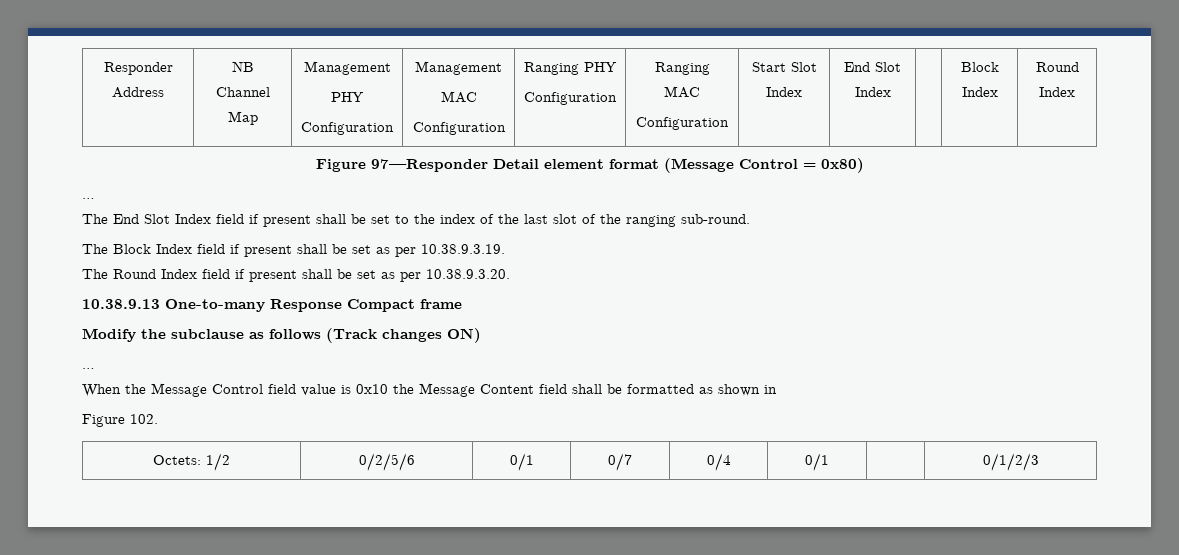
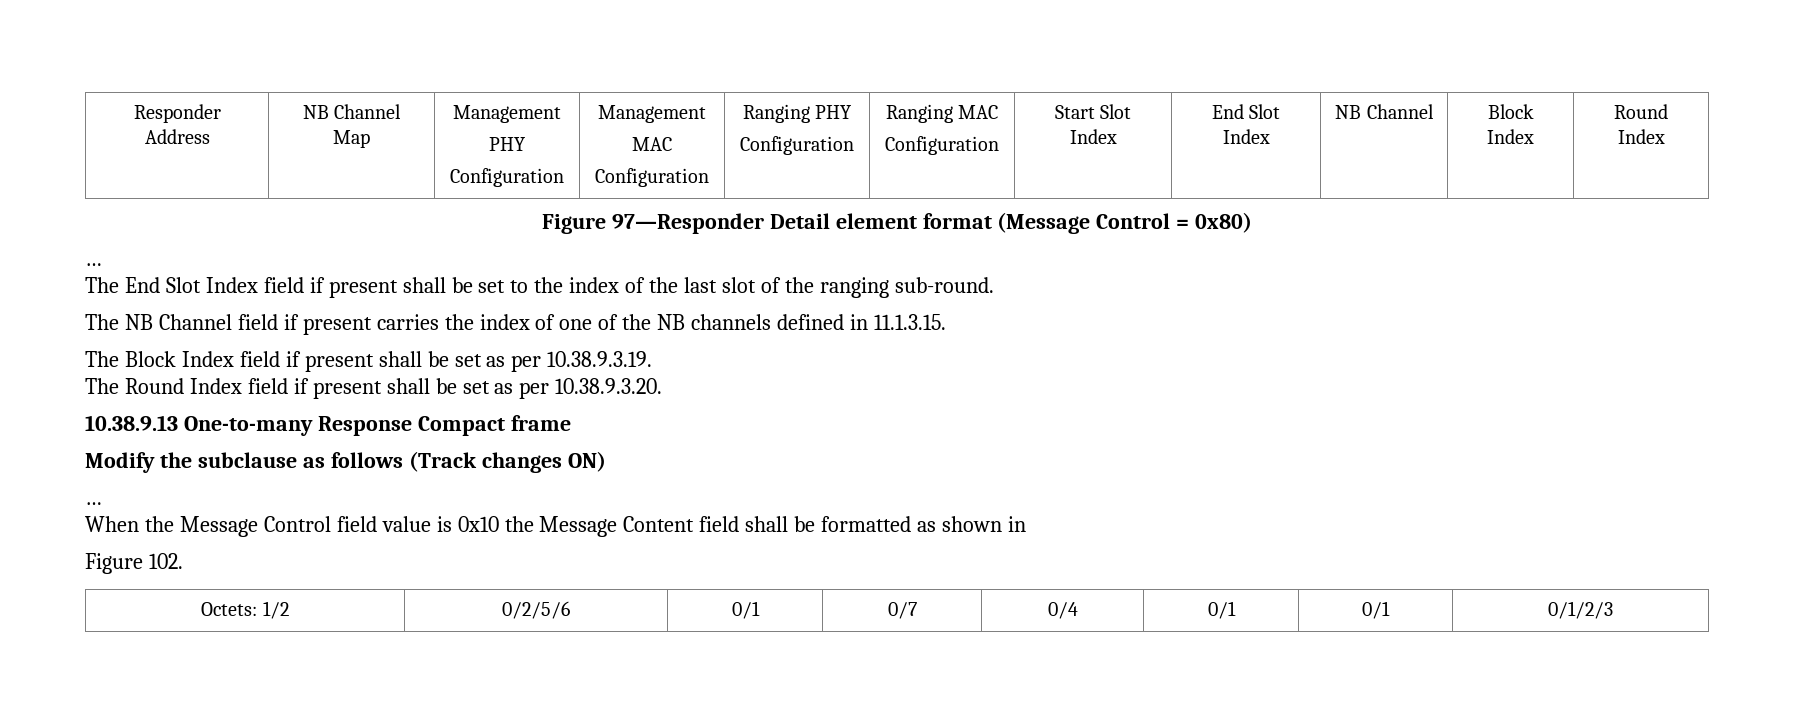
(891, 92) none -> [1335,104,1434,119] NB Channel
(750, 219) none -> [85,314,946,335] // The NB Channel field if present carries the index of one of the NB channels defined in 11.1.3.15.
(829, 462) none -> [1362,601,1390,619] 0/1

